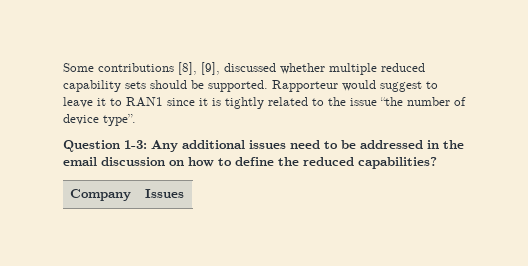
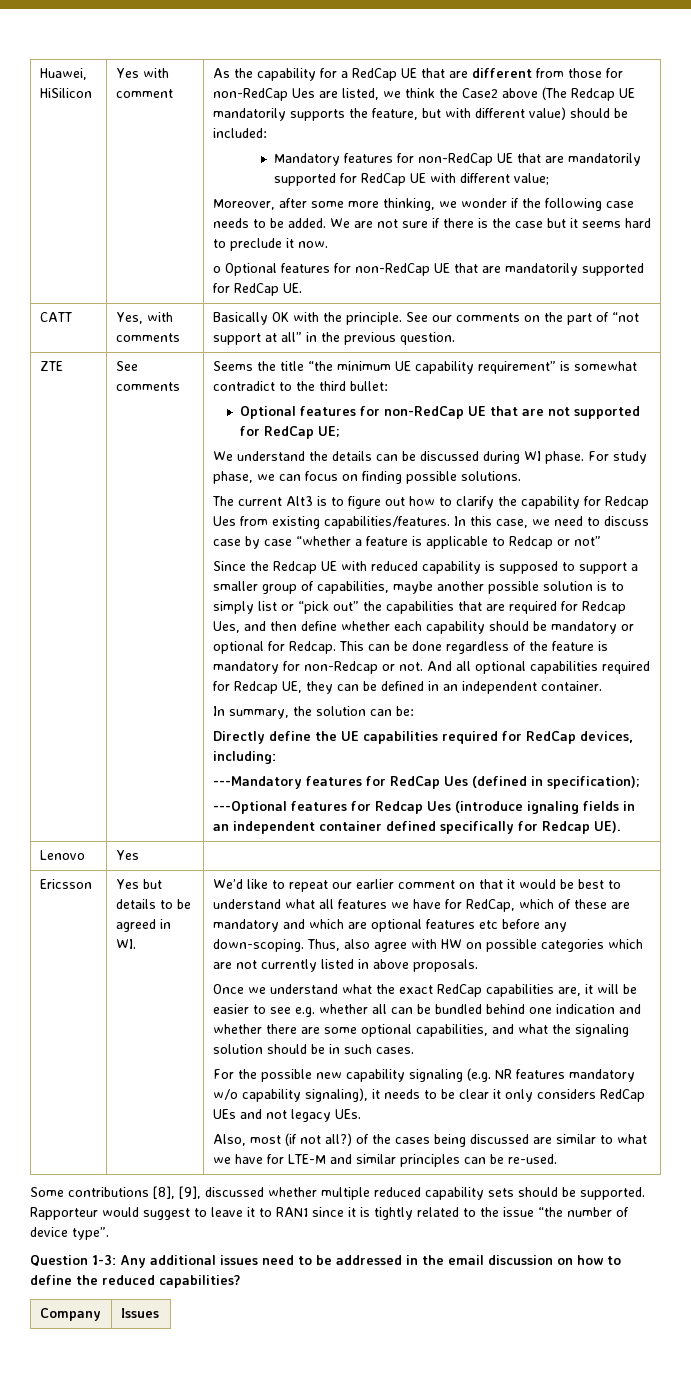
(63, 67) none -> [39,68,87,80] [39,88,92,98] [115,68,169,78] [115,89,173,98] [212,68,623,81] [212,87,635,101] [212,107,628,121] [212,128,267,138] [273,153,641,166] [273,173,549,186] [212,198,634,211] [212,218,651,228] [212,238,328,251] [212,263,644,276] [212,283,302,296] [39,312,72,322] [115,312,173,324] [115,333,180,342] [212,312,639,325] [212,332,455,345] [39,361,63,371] [115,361,138,371] [115,382,180,391] [212,361,637,374] [212,381,388,391] [239,406,640,419] [239,426,340,439] [212,451,647,464] [212,471,521,484] [211,496,649,509] [212,516,649,529] [212,536,601,549] [212,561,638,574] [212,581,624,594] [212,601,626,614] [212,621,634,634] [212,641,608,654] [212,661,650,674] [212,681,602,694] [212,706,414,719] [212,731,633,744] [212,751,276,764] [212,776,640,789] [212,801,635,814] [212,821,621,834] [39,850,85,860] [115,850,139,860] [39,879,92,889] [115,879,162,889] [115,899,191,909] [115,919,171,932] [115,939,136,949] [212,879,621,892] [212,899,630,912] [212,919,567,932] [212,939,643,952] [212,959,478,972] [212,984,637,997] [212,1004,641,1017] [212,1024,629,1037] [212,1044,414,1054] [212,1068,635,1082] [212,1088,645,1102] [212,1109,361,1122] [212,1133,647,1147] [212,1154,557,1167] Huawei, HiSilicon | Yes with comment | As the capability for a RedCap UE that are different from those for non-RedCap Ues are listed, we think the Case2 above (The Redcap UE mandatorily supports the feature, but with different value) should be included: // Mandatory features for non-RedCap UE that are mandatorily supported for RedCap UE with different value; // Moreover, after some more thinking, we wonder if the following case needs to be added. We are not sure if there is the case but it seems hard to preclude it now. // o Optional features for non-RedCap UE that are mandatorily supported for RedCap UE. // CATT | Yes, with comments | Basically OK with the principle. See our comments on the part of “not support at all” in the previous question. // ZTE | See comments | Seems the title “the minimum UE capability requirement” is somewhat contradict to the third bullet: // Optional features for non-RedCap UE that are not supported for RedCap UE; // We understand the details can be discussed during WI phase. For study phase, we can focus on finding possible solutions. // The current Alt3 is to figure out how to clarify the capability for Redcap Ues from existing capabilities/features. In this case, we need to discuss case by case “whether a feature is applicable to Redcap or not” // Since the Redcap UE with reduced capability is supposed to support a smaller group of capabilities, maybe another possible solution is to simply list or “pick out” the capabilities that are required for Redcap Ues, and then define whether each capability should be mandatory or optional for Redcap. This can be done regardless of the feature is mandatory for non-Redcap or not. And all optional capabilities required for Redcap UE, they can be defined in an independent container. // In summary, the solution can be: // Directly define the UE capabilities required for RedCap devices, including: // ---Mandatory features for RedCap Ues (defined in specification); // ---Optional features for Redcap Ues (introduce ignaling fields in an independent container defined specifically for Redcap UE). // Lenovo | Yes | // Ericsson | Yes but details to be agreed in WI. | We’d like to repeat our earlier comment on that it would be best to understand what all features we have for RedCap, which of these are mandatory and which are optional features etc before any down-scoping. Thus, also agree with HW on possible categories which are not currently listed in above proposals. // Once we understand what the exact RedCap capabilities are, it will be easier to see e.g. whether all can be bundled behind one indication and whether there are some optional capabilities, and what the signaling solution should be in such cases. // For the possible new capability signaling (e.g. NR features mandatory w/o capability signaling), it needs to be clear it only considers RedCap UEs and not legacy UEs. // Also, most (if not all?) of the cases being discussed are similar to what we have for LTE-M and similar principles can be re-used. //

